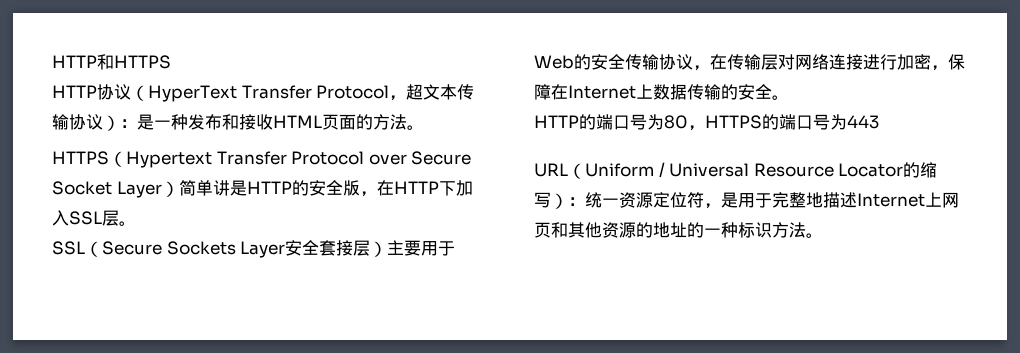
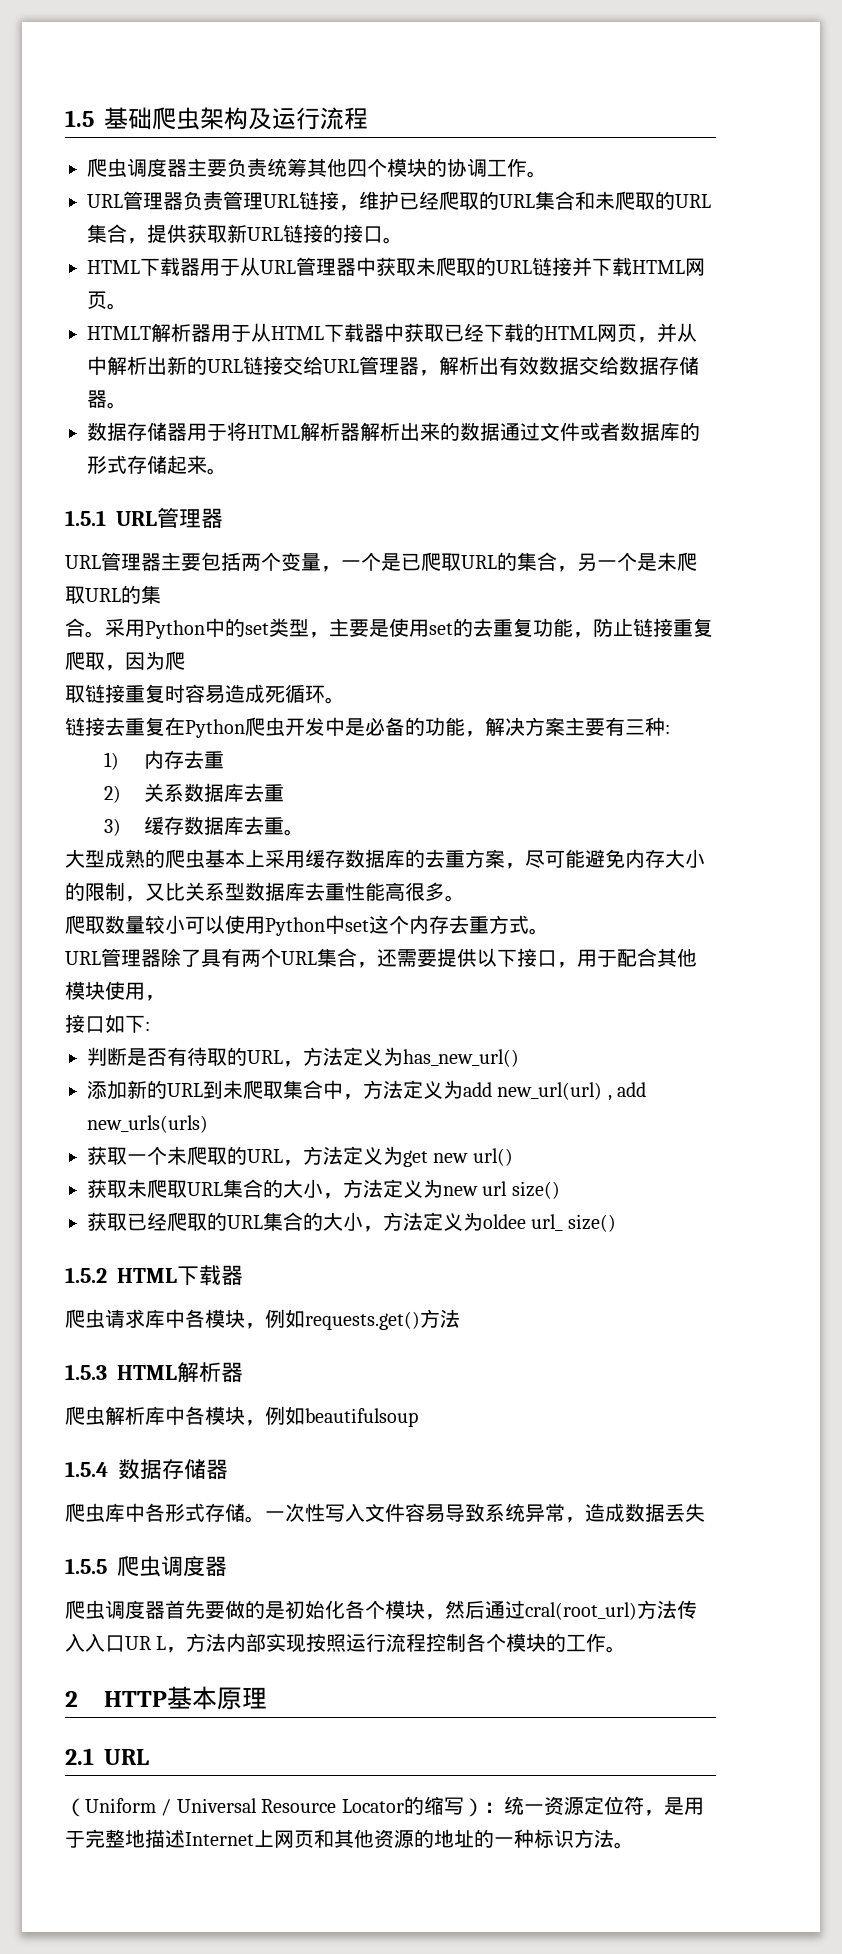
[52,54,171,70] [52,84,475,102] [52,114,424,131] [52,151,472,168] [52,180,473,198] [52,210,136,226] [52,240,456,258] [534,54,965,71] [534,84,789,100] [534,114,879,131] [534,163,568,177] HTTP和HTTPS // HTTP协议（HyperText Transfer Protocol，超文本传输协议）：是一种发布和接收HTML页面的方法。 // HTTPS（Hypertext Transfer Protocol over Secure Socket Layer）简单讲是HTTP的安全版，在HTTP下加入SSL层。 // SSL（Secure Sockets Layer安全套接层）主要用于Web的安全传输协议，在传输层对网络连接进行加密，保障在Internet上数据传输的安全。 // HTTP的端口号为80，HTTPS的端口号为443 // URL -> [65,107,369,130] [87,158,547,178] [87,191,711,211] [87,224,403,244] [87,257,705,277] [87,291,127,310] [87,323,697,343] [87,356,699,376] [87,390,127,409] [87,422,700,441] [87,455,227,475] [65,508,223,528] [65,552,697,572] [65,585,161,604] [65,618,713,639] [65,651,185,671] [65,684,345,704] [65,717,670,738] [104,750,224,770] [104,783,284,803] [104,816,304,836] [65,849,705,869] [65,882,465,902] [65,915,549,936] [65,948,697,968] [65,981,165,1001] [65,1014,150,1033] [87,1047,519,1067] [87,1080,647,1101] [87,1115,208,1133] [87,1146,513,1167] [87,1179,560,1199] [87,1212,616,1232] [65,1265,243,1286] [65,1309,460,1330] [65,1362,243,1383] [65,1406,418,1427] [65,1459,228,1480] [65,1503,705,1523] [65,1556,227,1577] [65,1600,697,1620] [65,1633,627,1653] [65,1686,268,1710] [65,1748,150,1765] 1.5基础爬虫架构及运行流程 // 爬虫调度器主要负责统筹其他四个模块的协调工作。 // URL管理器负责管理URL链接，维护已经爬取的URL集合和未爬取的URL集合，提供获取新URL链接的接口。 // HTML下载器用于从URL管理器中获取未爬取的URL链接并下载HTML网页。 // HTMLT解析器用于从HTML下载器中获取已经下载的HTML网页，并从中解析出新的URL链接交给URL管理器，解析出有效数据交给数据存储器。 // 数据存储器用于将HTML解析器解析出来的数据通过文件或者数据库的形式存储起来。 // 1.5.1 URL管理器 // URL管理器主要包括两个变量，一个是已爬取URL的集合，另一个是未爬取URL的集 // 合。采用Python中的set类型，主要是使用set的去重复功能，防止链接重复爬取，因为爬 // 取链接重复时容易造成死循环。 // 链接去重复在Python爬虫开发中是必备的功能，解决方案主要有三种: // 1)内存去重 // 2)关系数据库去重 // 3)缓存数据库去重。 // 大型成熟的爬虫基本上采用缓存数据库的去重方案，尽可能避免内存大小的限制，又比关系型数据库去重性能高很多。 // 爬取数量较小可以使用Python中set这个内存去重方式。 // URL管理器除了具有两个URL集合，还需要提供以下接口，用于配合其他模块使用， // 接口如下: // 判断是否有待取的URL，方法定义为has_new_url() // 添加新的URL到未爬取集合中，方法定义为add new_url(url) , add new_urls(urls) // 获取一个未爬取的URL，方法定义为get new url() // 获取未爬取URL集合的大小，方法定义为new url size() // 获取已经爬取的URL集合的大小，方法定义为oldee url_ size() // 1.5.2 HTML下载器 // 爬虫请求库中各模块，例如requests.get()方法 // 1.5.3 HTML解析器 // 爬虫解析库中各模块，例如beautifulsoup // 1.5.4数据存储器 // 爬虫库中各形式存储。一次性写入文件容易导致系统异常，造成数据丢失 // 1.5.5爬虫调度器 // 爬虫调度器首先要做的是初始化各个模块，然后通过cral(root_url)方法传入入口UR L，方法内部实现按照运行流程控制各个模块的工作。 // 2 HTTP基本原理 // 2.1 URL //

